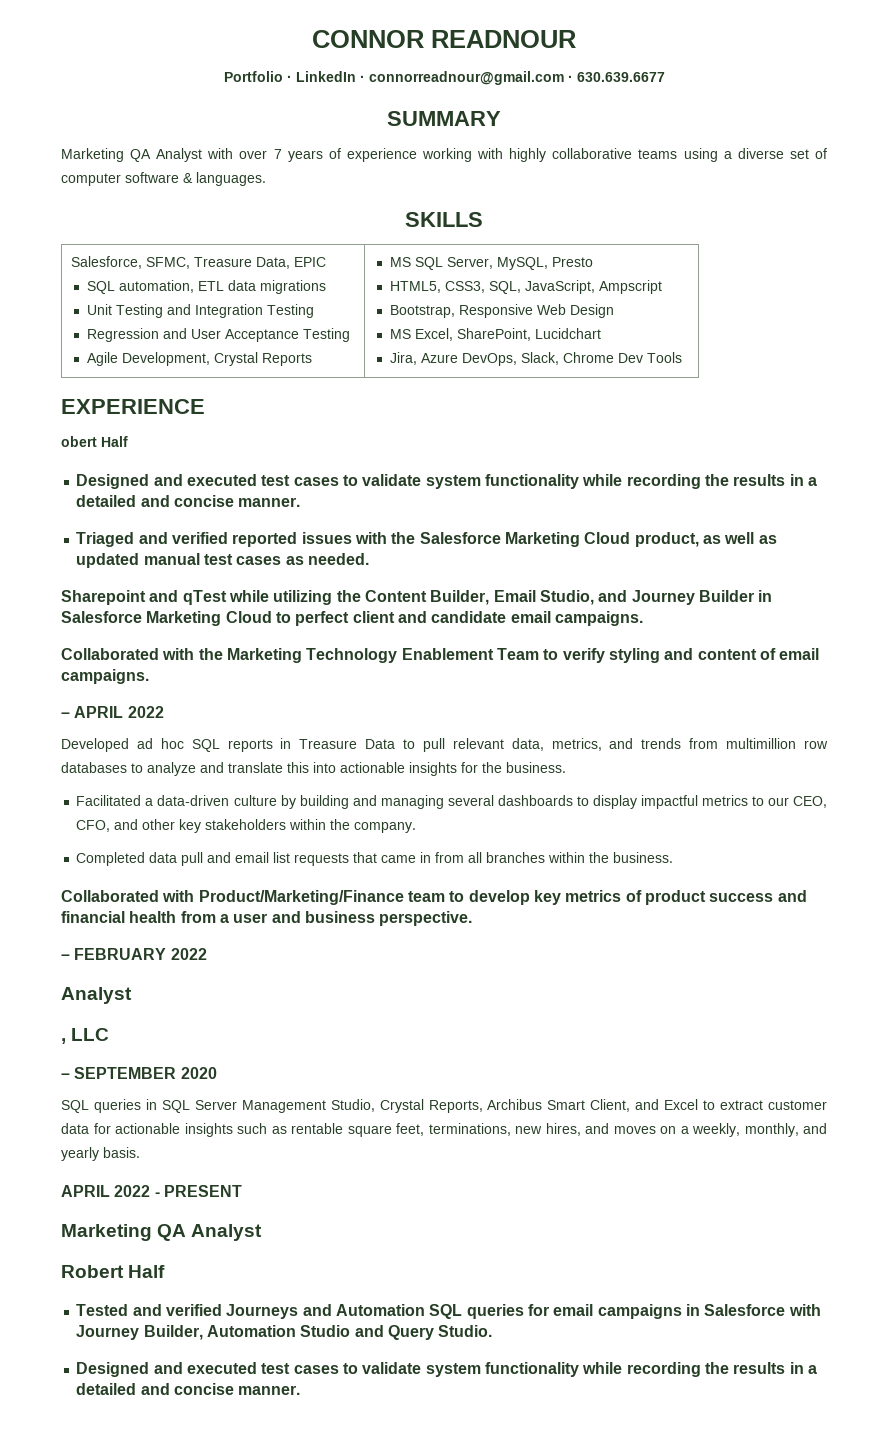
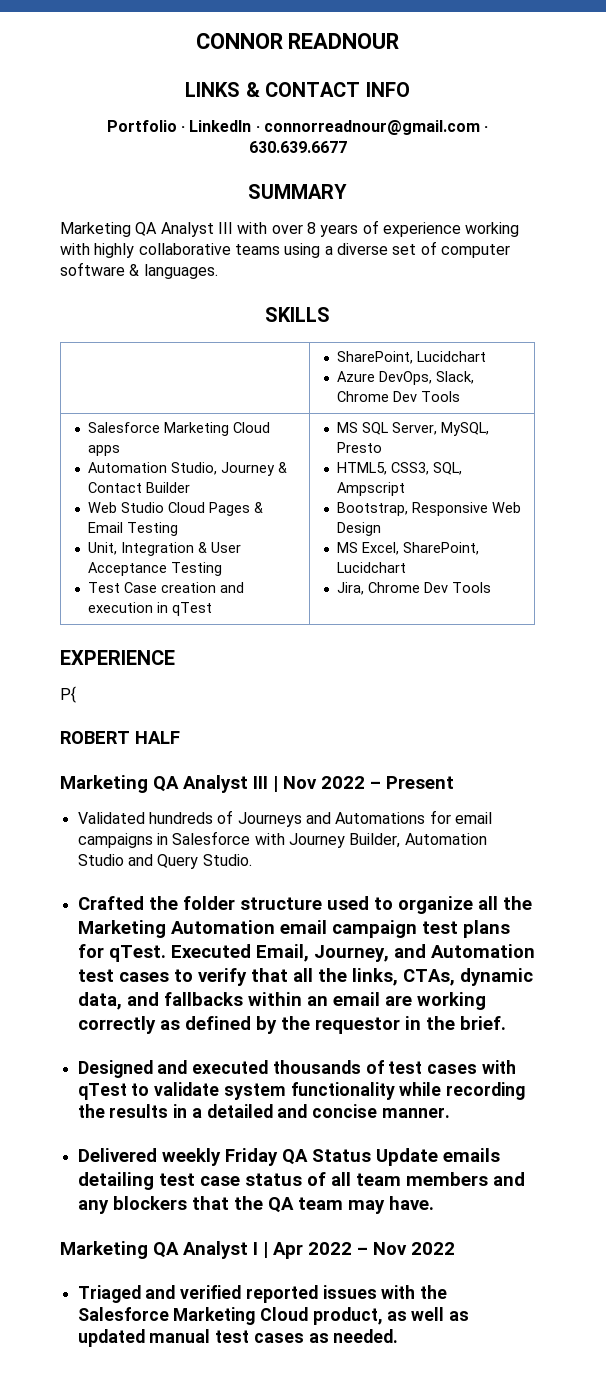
(576, 39) none -> [185,82,410,97] // LINKS & CONTACT INFO
(203, 155) none -> [217,222,233,234] III
[273,149,282,159] 7 -> [306,222,316,234] 8
[71,256,327,269] [86,280,326,294] [86,304,314,318] [86,328,350,342] [86,352,312,366] Salesforce, SFMC, Treasure Data, EPIC // SQL automation, ETL data migrations // Unit Testing and Integration Testing // Regression and User Acceptance Testing // Agile Development, Crystal Reports -> [336,351,486,364] [336,371,474,385] [336,391,460,402] [87,422,270,436] [87,445,120,456] [87,462,287,476] [87,482,190,493] [87,502,263,516] [87,522,178,536] [87,542,241,556] [87,562,222,576] [87,582,244,593] [87,602,212,616] | SharePoint, Lucidchart // Azure DevOps, Slack, Chrome Dev Tools // Salesforce Marketing Cloud apps // Automation Studio, Journey & Contact Builder // Web Studio Cloud Pages & Email Testing // Unit, Integration & User Acceptance Testing // Test Case creation and execution in qTest
[524,280,595,294] JavaScript, -> (462, 468) none
[420,352,559,366] Azure DevOps, Slack, -> (364, 588) none
[61,436,128,447] [76,474,339,489] obert Half // Designed and executed test cases -> [60,686,76,703] [60,731,180,744] [60,775,454,793] [77,810,492,827] [77,831,487,848] [77,854,252,869] [77,896,532,914] [77,920,510,938] [77,944,535,962] [77,968,533,986] [77,992,486,1010] [77,1016,506,1034] [77,1060,516,1078] [77,1083,127,1100] P{ // ROBERT HALF // Marketing QA Analyst III | Nov 2022 – Present // Validated hundreds of Journeys and Automations for email campaigns in Salesforce with Journey Builder, Automation Studio and Query Studio. // Crafted the folder structure used to organize all the Marketing Automation email campaign test plans for qTest. Executed Email, Journey, and Automation test cases to verify that all the links, CTAs, dynamic data, and fallbacks within an email are working correctly as defined by the requestor in the brief. // Designed and executed thousands of test cases with qTest
(301, 502) none -> [77,1148,500,1166] [77,1172,525,1190] [77,1196,434,1214] [60,1241,455,1259] // Delivered weekly Friday QA Status Update emails detailing test case status of all team members and any blockers that the QA team may have. // Marketing QA Analyst I | Apr 2022 – Nov 2022
[61,590,773,605] [61,611,643,626] [61,648,820,663] [61,669,149,684] [61,706,164,718] [61,738,828,752] [61,762,566,776] [76,795,828,809] [76,819,417,833] [76,852,674,866] [61,890,807,905] [61,911,473,926] [61,948,207,960] [61,987,132,1004] [61,1028,110,1044] [61,1067,217,1079] [61,1099,827,1113] [61,1123,827,1137] [61,1147,140,1161] [61,1185,242,1197] [61,1224,263,1241] [61,1265,166,1278] [76,1304,821,1319] [76,1325,493,1340] [76,1362,817,1377] [76,1383,301,1395] // Sharepoint and qTest while utilizing the Content Builder, Email Studio, and Journey Builder in Salesforce Marketing Cloud to perfect client and candidate email campaigns. // Collaborated with the Marketing Technology Enablement Team to verify styling and content of email campaigns. // – APRIL 2022 // Developed ad hoc SQL reports in Treasure Data to pull relevant data, metrics, and trends from multimillion row databases to analyze and translate this into actionable insights for the business. // Facilitated a data-driven culture by building and managing several dashboards to display impactful metrics to our CEO, CFO, and other key stakeholders within the company. // Completed data pull and email list requests that came in from all branches within the business. // Collaborated with Product/Marketing/Finance team to develop key metrics of product success and financial health from a user and business perspective. // – FEBRUARY 2022 // Analyst // , LLC // – SEPTEMBER 2020 // SQL queries in SQL Server Management Studio, Crystal Reports, Archibus Smart Client, and Excel to extract customer data for actionable insights such as rentable square feet, terminations, new hires, and moves on a weekly, monthly, and yearly basis. // APRIL 2022 - PRESENT // Marketing QA Analyst // Robert Half // Tested and verified Journeys and Automation SQL queries for email campaigns in Salesforce with Journey Builder, Automation Studio and Query Studio. // Designed and executed test cases to validate system functionality while recording the results in a detailed and concise manner. -> (399, 1336) none

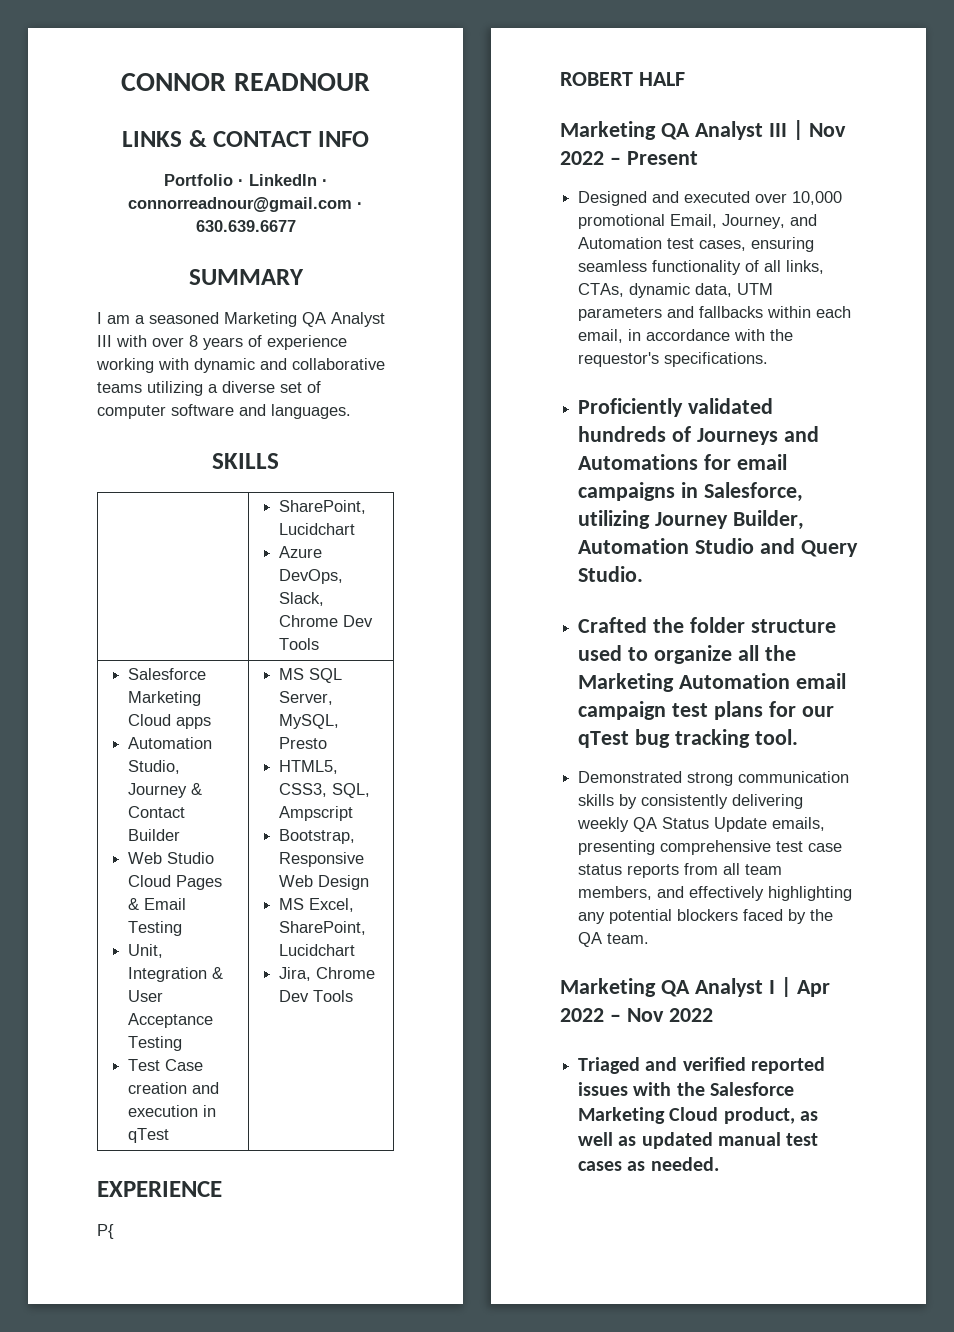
(347, 191) none -> [97,312,219,324] I am a seasoned
[94,243,135,258] highly -> [194,358,287,373] dynamic and
[284,243,321,258] using -> [147,381,203,396] utilizing
[129,264,140,276] & -> [239,404,266,416] and
[77,812,145,824] Validated -> [578,191,843,206] [578,214,818,229] [578,237,815,252] [578,260,825,275] [578,283,774,298] [578,306,852,321] [578,329,794,343] [578,352,769,367] [578,398,774,417] Designed and executed over 10,000 promotional Email, Journey, and Automation test cases, ensuring seamless functionality of all links, CTAs, dynamic data, UTM parameters and fallbacks within each email, in accordance with the requestor's specifications. // Proficiently validated
[172,831,285,845] Salesforce with -> [704,482,804,502] [578,510,651,529] Salesforce, utilizing
[108,944,535,962] [77,968,533,986] [77,992,486,1010] [77,1016,506,1034] [77,1060,516,1078] [77,1082,525,1100] [77,1104,450,1118] [77,1148,500,1166] [77,1172,525,1190] [77,1196,434,1214] qTest. Executed Email, Journey, and Automation test cases to verify that all the links, CTAs, dynamic data, and fallbacks within an email are working correctly as defined by the requestor in the brief. // Designed and executed thousands of test cases with qTest to validate system functionality while recording the results in a detailed and concise manner. // Delivered weekly Friday QA Status Update emails detailing test case status of all team members and any blockers that the QA team may have. -> [801,706,834,717] [578,729,798,748] [578,771,850,786] [578,794,804,809] [577,817,826,832] [578,840,843,855] [578,863,783,878] [578,886,853,901] [578,909,834,924] [578,932,650,947] our qTest bug tracking tool. // Demonstrated strong communication skills by consistently delivering weekly QA Status Update emails, presenting comprehensive test case status reports from all team members, and effectively highlighting any potential blockers faced by the QA team.

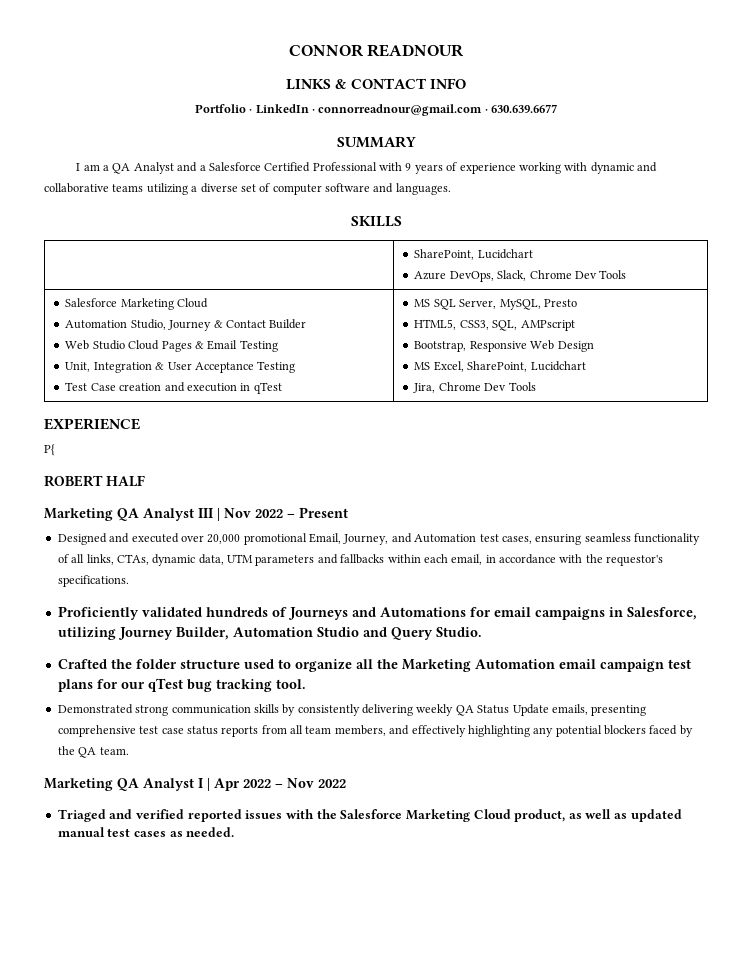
[149,312,385,327] [97,335,198,347] seasoned Marketing QA Analyst III with over 8 -> [112,162,412,174] QA Analyst and a Salesforce Certified Professional with 9
[176,717,212,729] apps -> (209, 303) none
[279,806,354,821] Ampscript -> [520,320,575,331] AMPscript
[792,191,843,205] 10,000 -> [207,534,241,544] 20,000

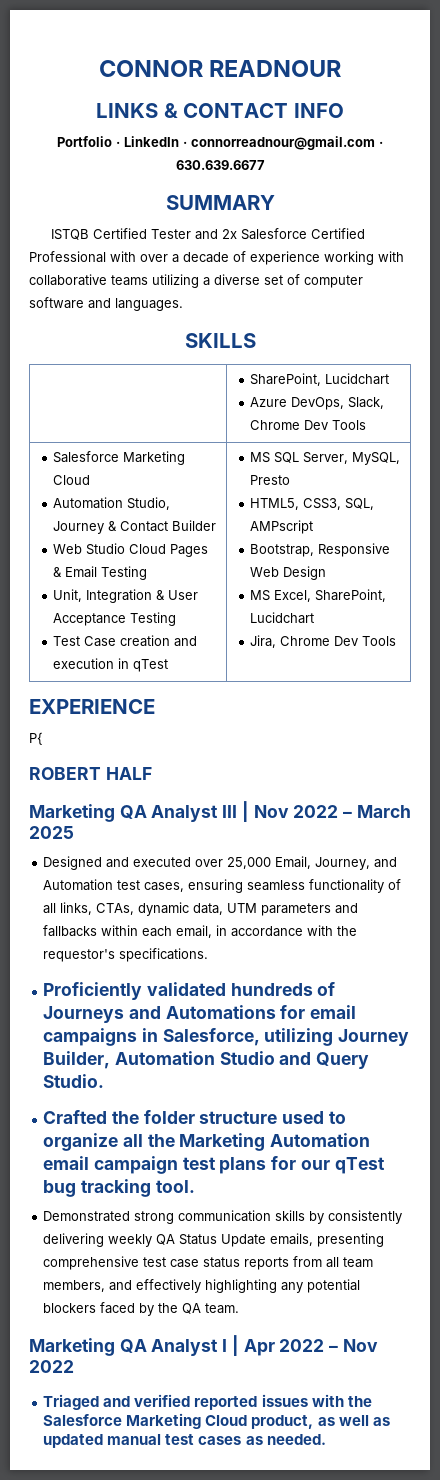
[76,162,206,174] I am a QA Analyst and a -> [51,228,238,240] ISTQB Certified Tester and 2x
[405,163,443,174] 9 years -> [140,252,229,263] over a decade
[590,162,658,174] dynamic and -> (404, 256) none
[299,507,348,518] Present -> [356,805,411,818] [29,826,74,839] March 2025
[207,533,307,545] 20,000 promotional -> [227,857,272,869] 25,000

